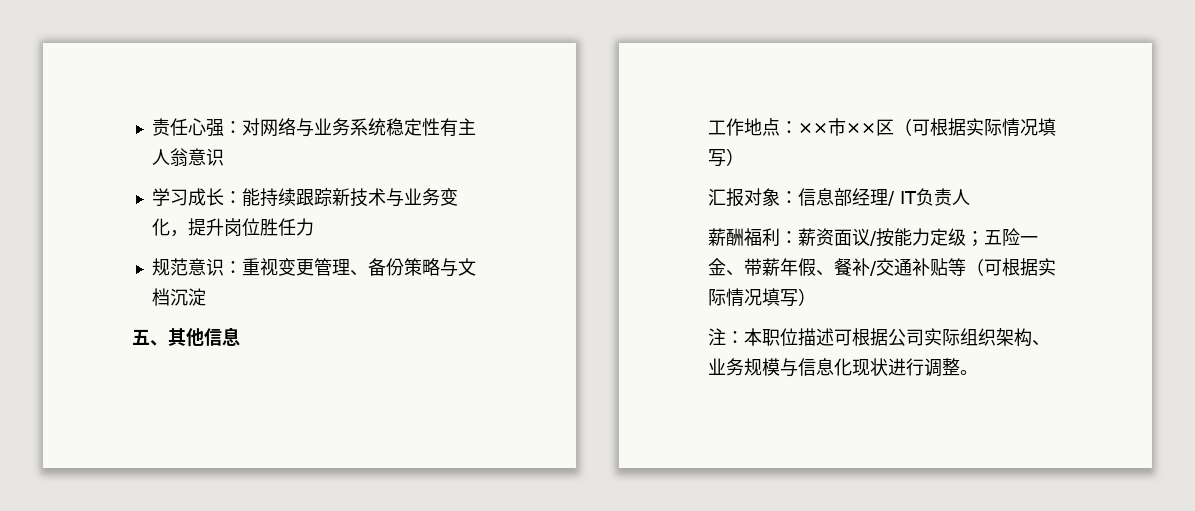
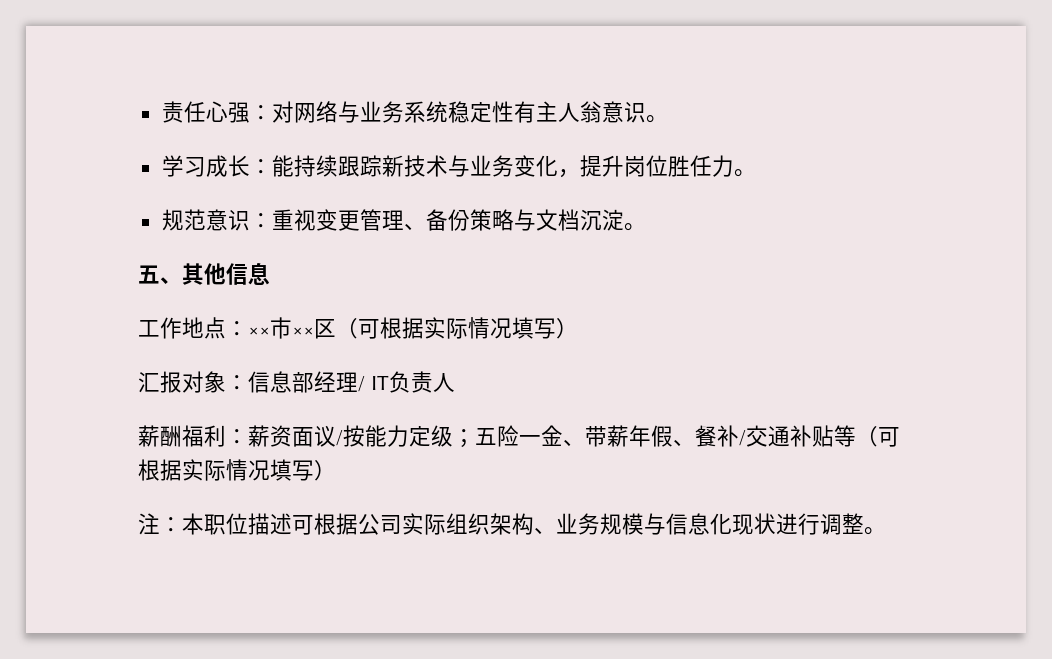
(224, 157) none -> [645,115,668,123] 。
(314, 227) none -> [733,169,756,177] 。
(206, 297) none -> [623,223,646,231] 。

